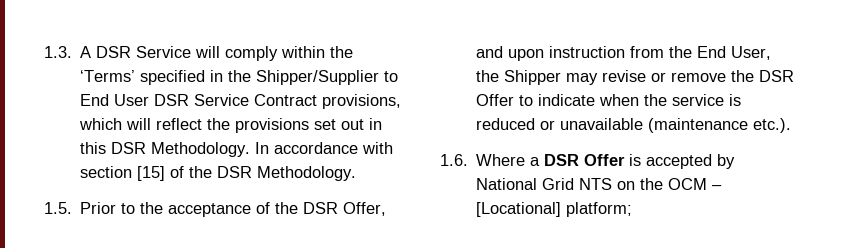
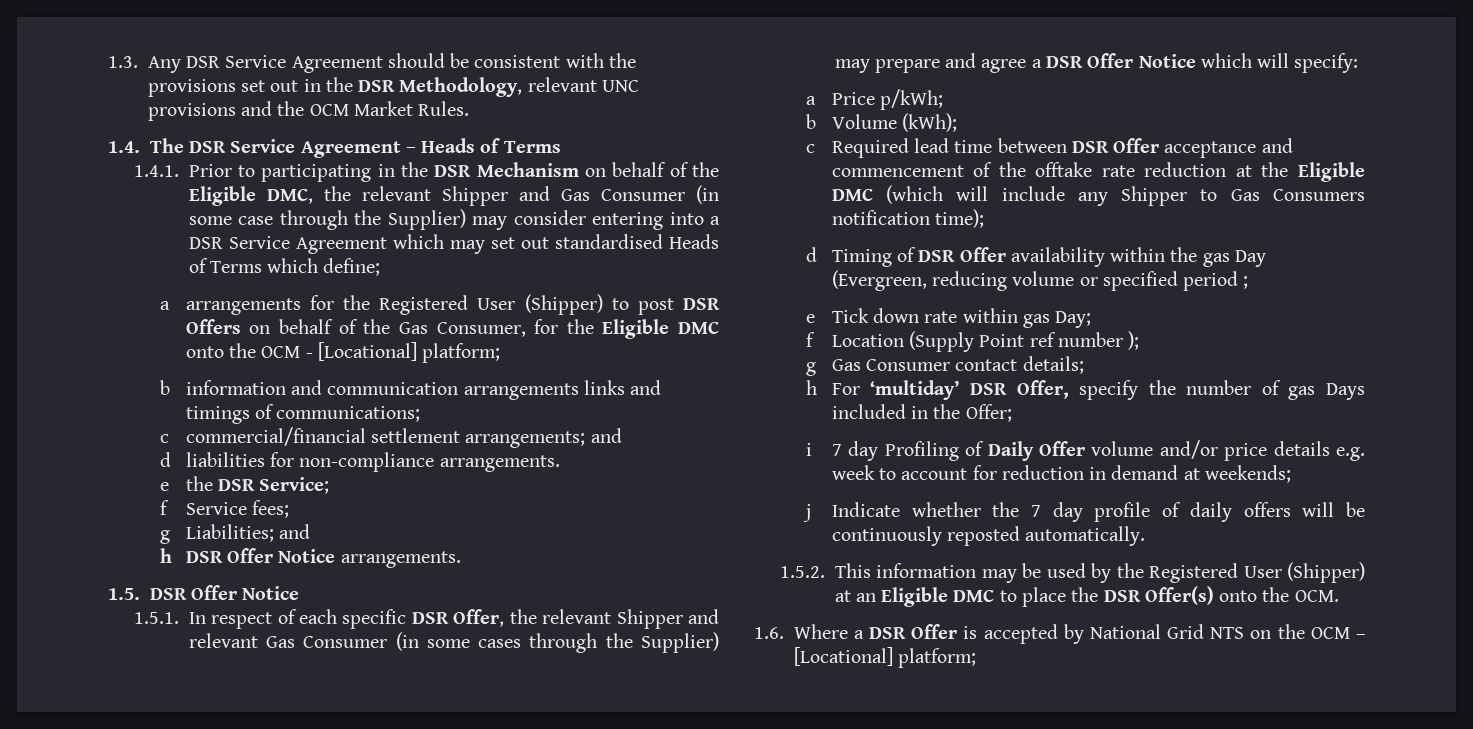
[80,46,354,61] [80,70,399,85] [80,94,402,109] [79,118,203,130] A DSR Service will comply within the ‘Terms’ specified in the Shipper/Supplier to End User DSR Service Contract provisions, which will reflect -> [147,53,604,73] Any DSR Service Agreement should be consistent with
[80,142,394,157] [80,166,357,181] [44,202,387,217] [476,46,772,61] [476,70,795,85] [476,94,742,106] [476,118,792,133] this DSR Methodology. In accordance with section [15] of the DSR Methodology. // 1.5. Prior to the acceptance of the DSR Offer, and upon instruction from the End User, the Shipper may revise or remove the DSR Offer to indicate when the service is reduced or unavailable (maintenance etc.). -> [325,77,639,97] [147,101,470,121] [108,138,561,158] [133,162,720,182] [188,185,719,206] [188,209,721,230] [188,234,719,254] [188,258,381,276] [159,294,721,315] [185,319,719,339] [185,342,501,363] [159,380,662,400] [185,404,421,424] [159,427,622,448] [159,452,560,472] [159,476,330,494] [159,500,290,518] [159,524,311,544] [159,548,461,568] [108,585,300,600] [133,609,719,629] [188,632,719,653] [834,53,1359,73] [805,89,944,110] [805,113,958,132] [805,138,1293,158] [831,162,1365,182] [831,185,1365,206] [831,209,985,228] [805,247,1266,267] [831,270,1249,291] [805,308,1092,328] [805,331,1140,352] [805,356,1084,376] [805,380,1365,400] [831,404,1012,422] [805,440,1365,461] [831,465,1291,483] [802,502,1365,522] [831,526,1146,546] [779,562,1365,583] [834,586,1339,607] the DSR Methodology, relevant UNC provisions and the OCM Market Rules. // 1.4. The DSR Service Agreement – Heads of Terms // 1.4.1. Prior to participating in the DSR Mechanism on behalf of the Eligible DMC, the relevant Shipper and Gas Consumer (in some case through the Supplier) may consider entering into a DSR Service Agreement which may set out standardised Heads of Terms which define; // a arrangements for the Registered User (Shipper) to post DSR Offers on behalf of the Gas Consumer, for the Eligible DMC onto the OCM - [Locational] platform; // b information and communication arrangements links and timings of communications; // c commercial/financial settlement arrangements; and // d liabilities for non-compliance arrangements. // e the DSR Service; // f Service fees; // g Liabilities; and // h DSR Offer Notice arrangements. // 1.5. DSR Offer Notice // 1.5.1. In respect of each specific DSR Offer, the relevant Shipper and relevant Gas Consumer (in some cases through the Supplier) may prepare and agree a DSR Offer Notice which will specify: // a Price p/kWh; // b Volume (kWh); // c Required lead time between DSR Offer acceptance and commencement of the offtake rate reduction at the Eligible DMC (which will include any Shipper to Gas Consumers notification time); // d Timing of DSR Offer availability within the gas Day (Evergreen, reducing volume or specified period ; // e Tick down rate within gas Day; // f Location (Supply Point ref number ); // g Gas Consumer contact details; // h For ‘multiday’ DSR Offer, specify the number of gas Days included in the Offer; // i 7 day Profiling of Daily Offer volume and/or price details e.g. week to account for reduction in demand at weekends; // j Indicate whether the 7 day profile of daily offers will be continuously reposted automatically. // 1.5.2. This information may be used by the Registered User (Shipper) at an Eligible DMC to place the DSR Offer(s) onto the OCM.

